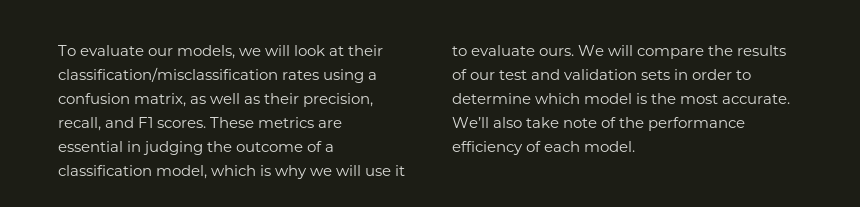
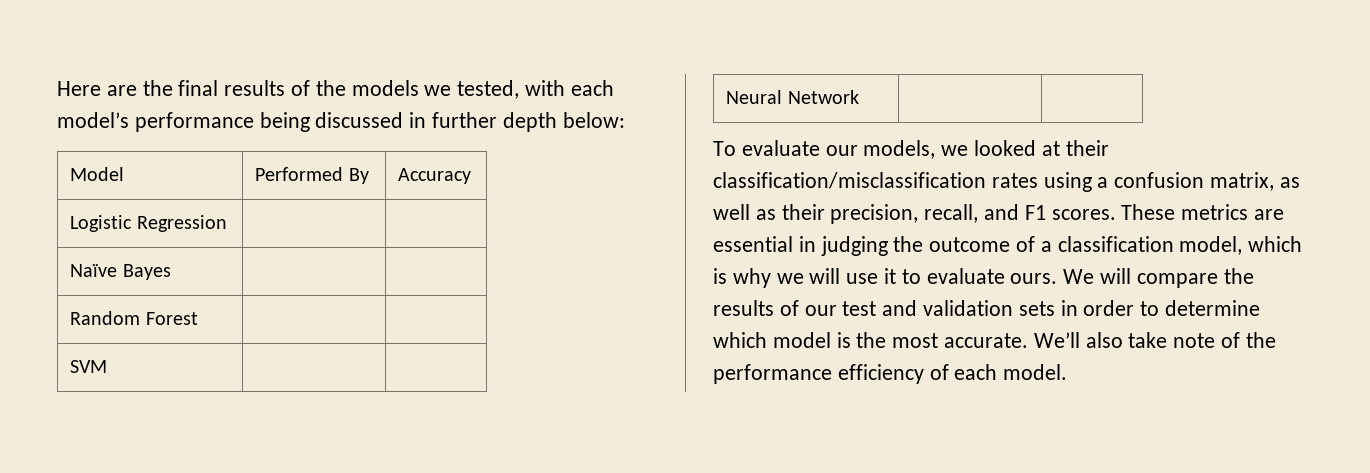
(58, 50) none -> [57,80,614,99] [57,112,625,132] [70,167,125,181] [255,167,369,184] [398,168,472,184] [70,215,227,232] [70,264,171,280] [70,311,198,325] [70,360,108,373] [726,90,859,104] Here are the final results of the models we tested, with each model’s performance being discussed in further depth below: // Model | Performed By | Accuracy // Logistic Regression | | // Naïve Bayes | | // Random Forest | | // SVM | | // Neural Network | | //
[265,45,326,56] will look -> [974,140,1037,156] looked

